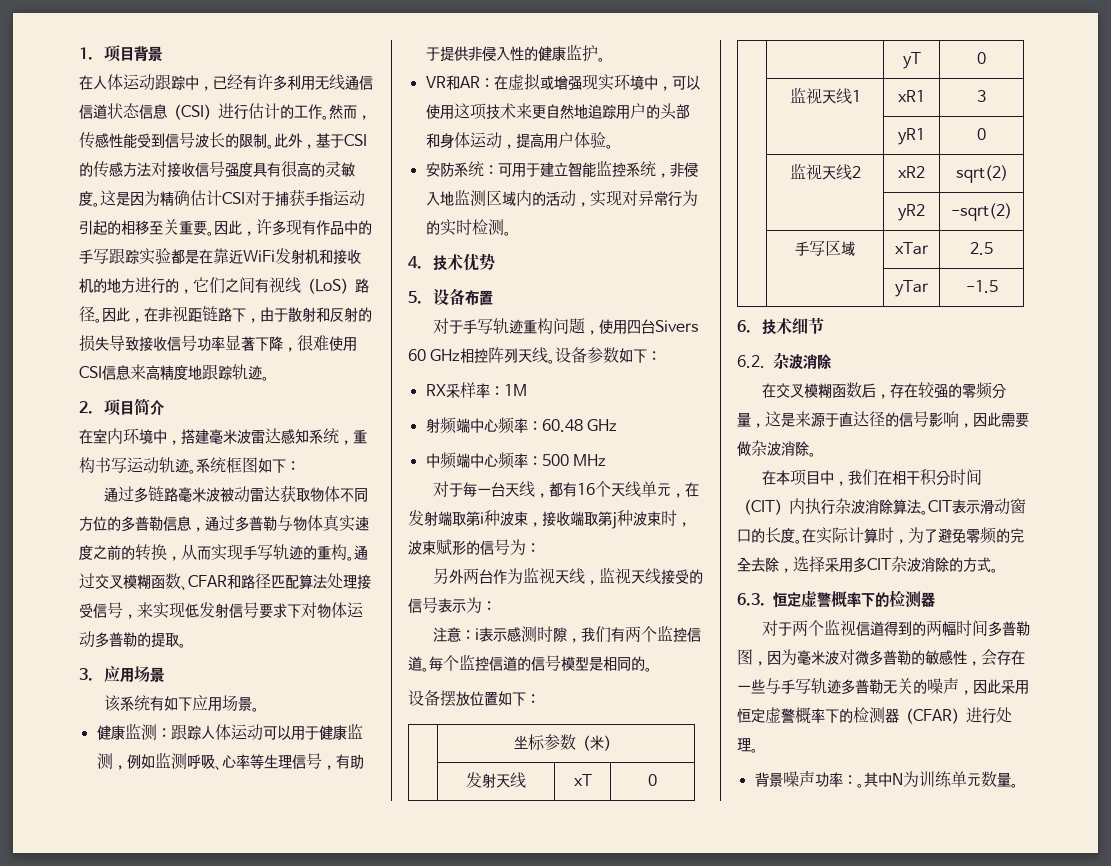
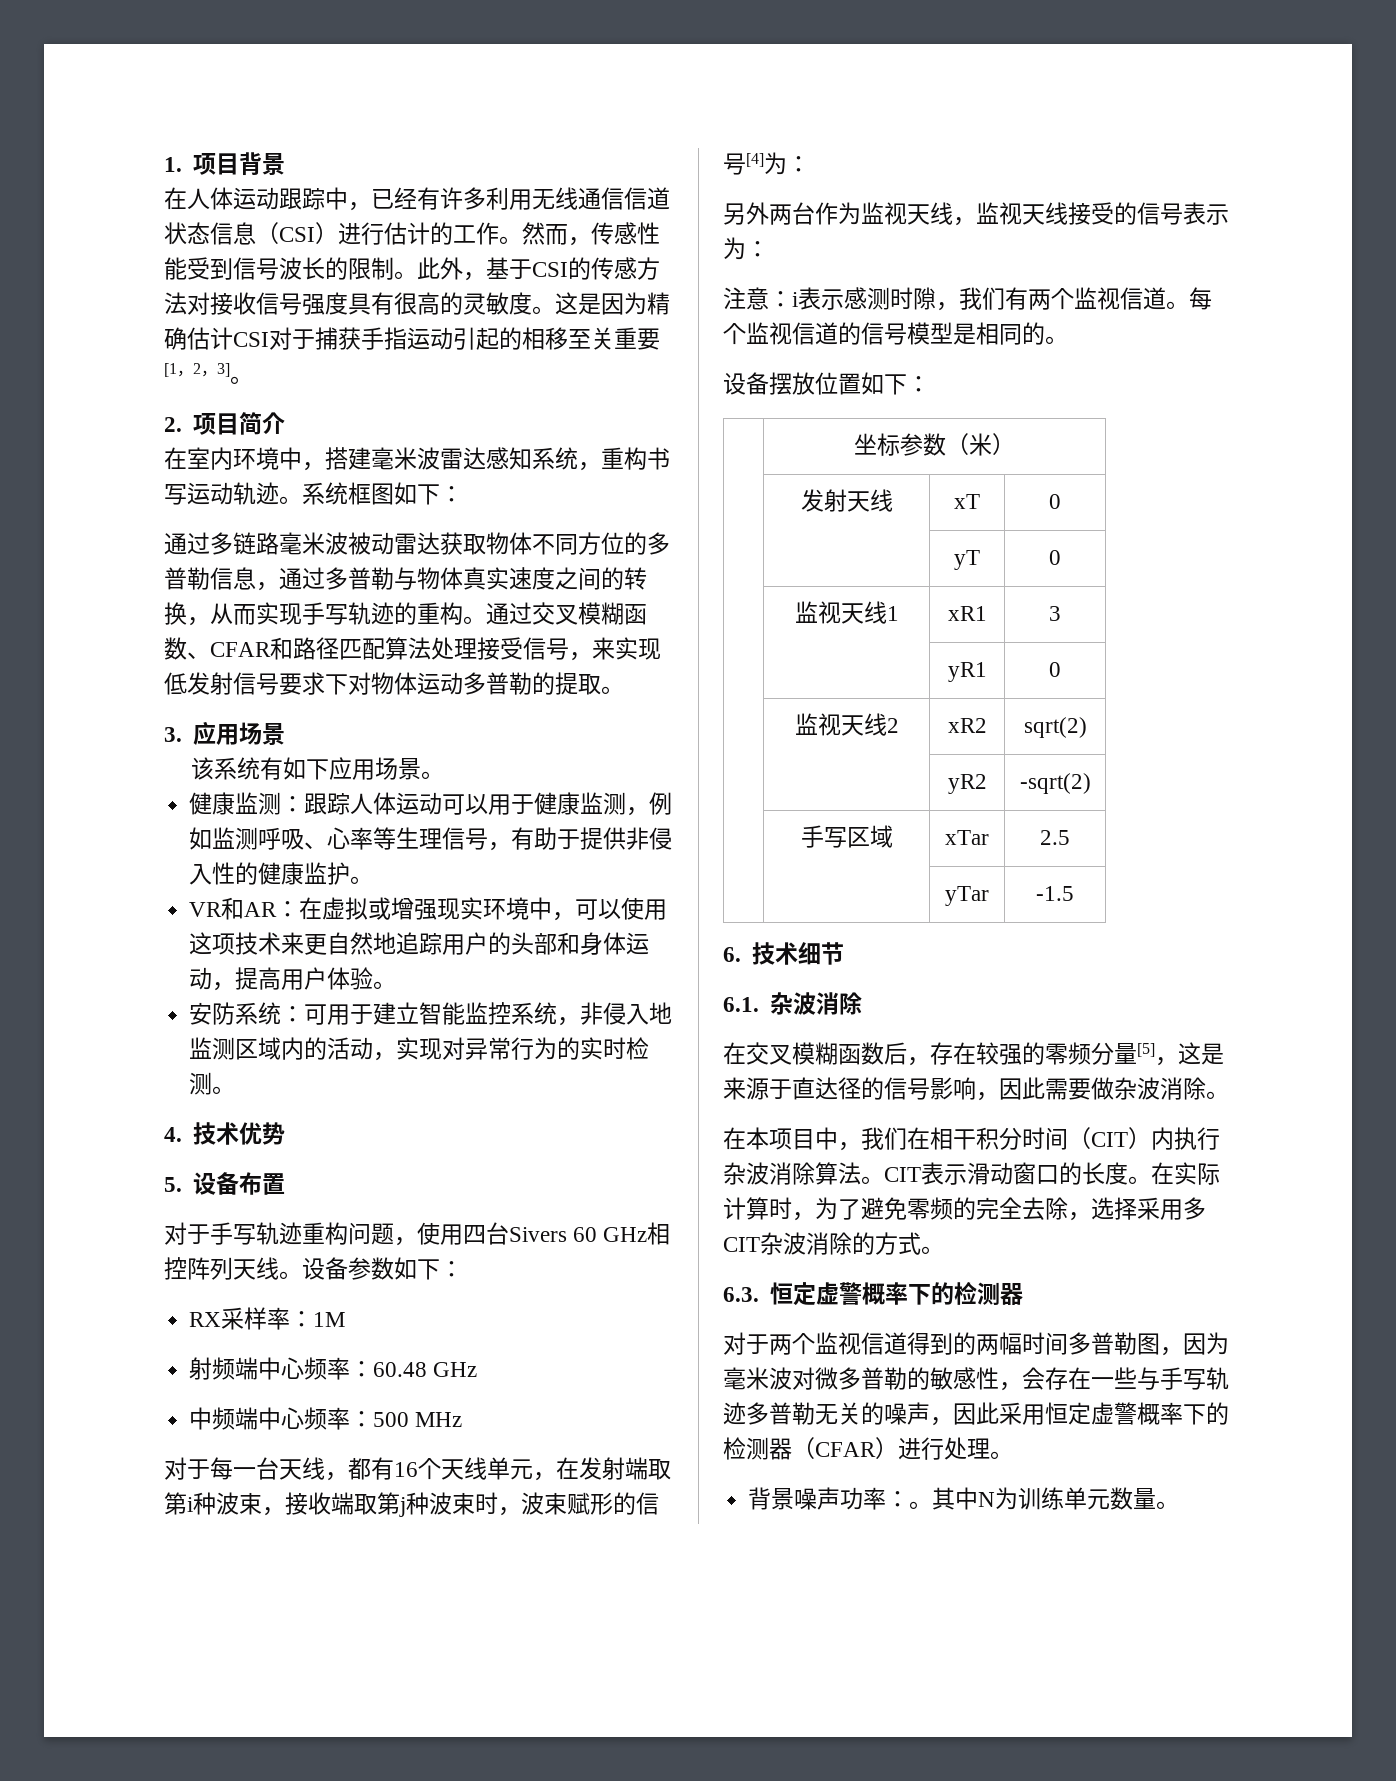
[207,219,372,236] [79,248,361,265] [79,277,369,294] [79,306,372,323] [79,335,357,352] [79,364,262,381] 。因此，许多现有作品中的手写跟踪实验都是在靠近WiFi发射机和接收机的地方进行的，它们之间有视线（LoS）路径。因此，在非视距链路下，由于散射和反射的损失导致接收信号功率显著下降，很难使用CSI信息来高精度地跟踪轨迹 -> [164,363,230,377] [1，2，3]
[107,545,121,560] 前 -> [578,567,601,590] 间
(510, 547) none -> [746,153,764,167] [4]
[672,627,687,642] 控 -> [1097,287,1120,310] 视
[475,656,489,671] 控 -> [769,322,792,345] 视
[737,355,765,368] 6.2. -> [723,997,759,1012] 6.1.
(751, 420) none -> [1137,1043,1155,1057] [5]

